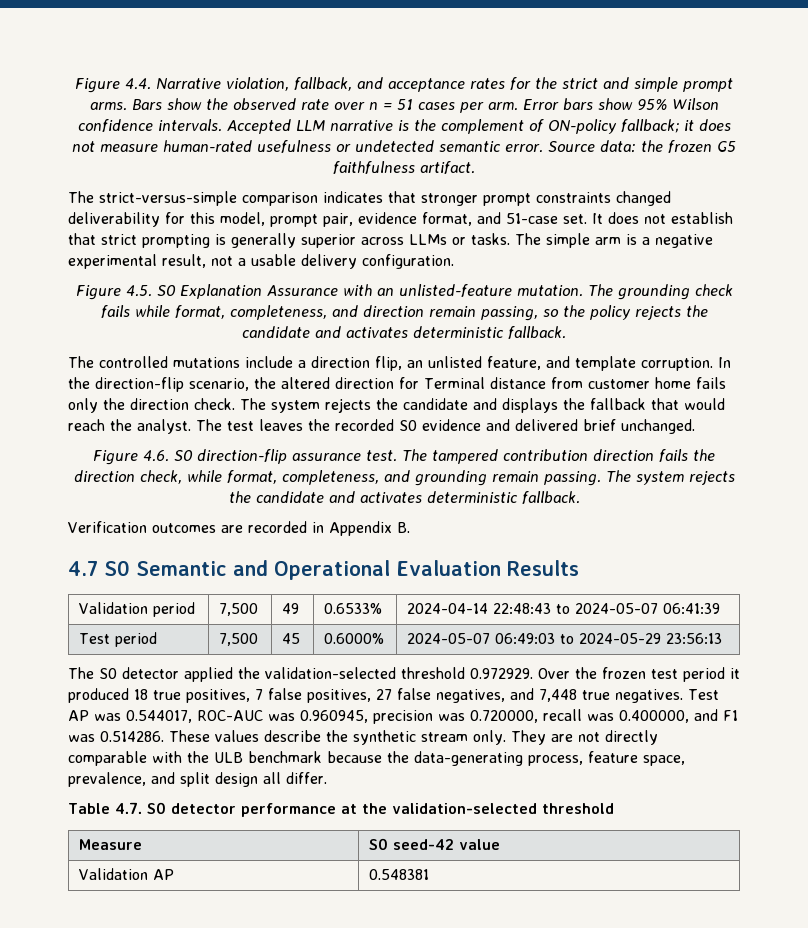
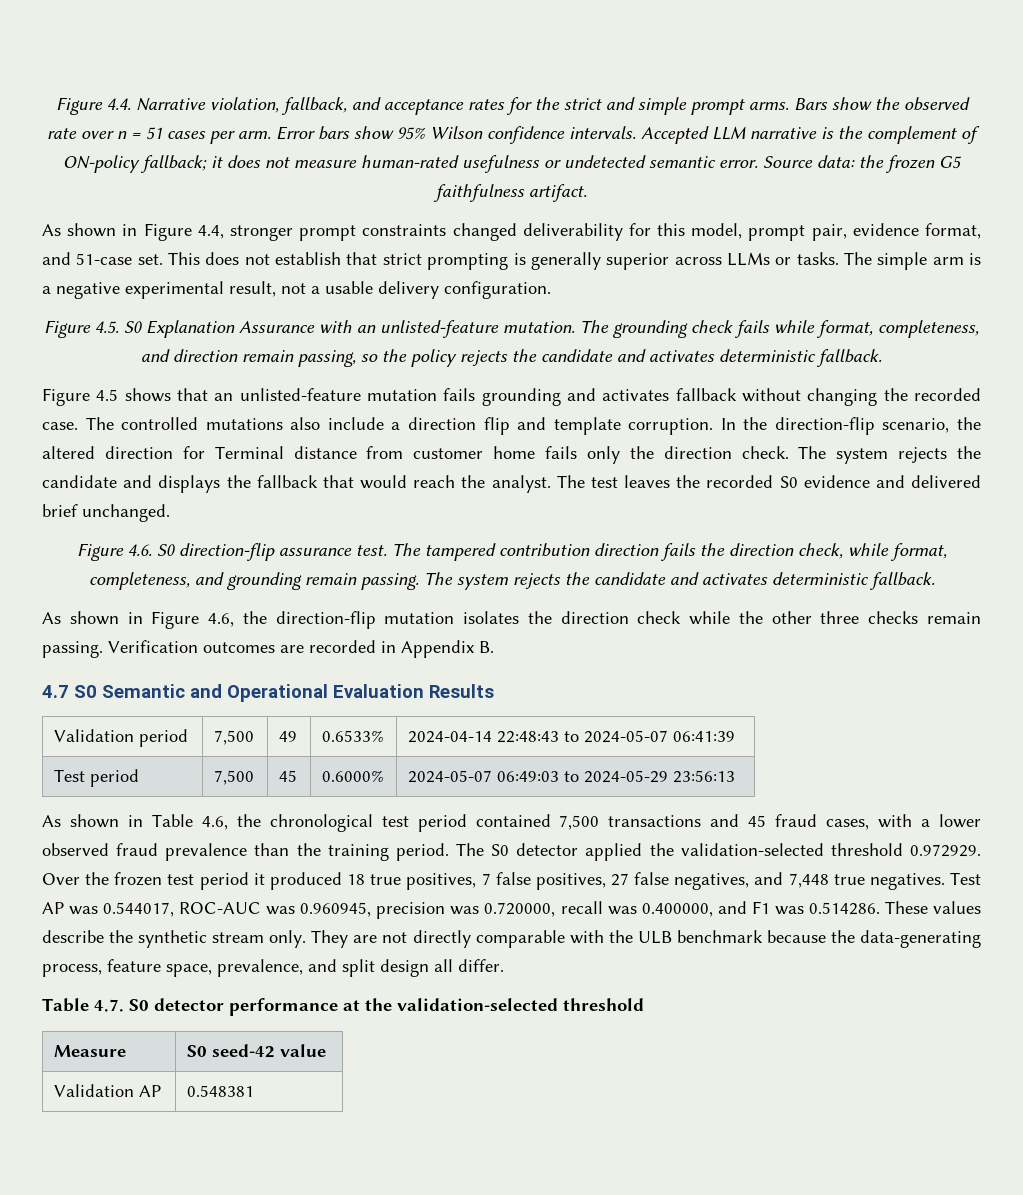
[68,191,416,206] The strict-versus-simple comparison indicates that -> [42,223,224,241] As shown in Figure 4.4,
[592,213,603,224] It -> [168,252,201,265] This
(566, 332) none -> [42,388,982,406] [42,422,78,430] Figure 4.5 shows that an unlisted-feature mutation fails grounding and activates fallback without changing the recorded case.
(240, 362) none -> [290,417,321,430] also
[375,356,541,371] flip, an unlisted feature, -> [483,417,510,435] flip
(580, 497) none -> [42,611,981,629] [42,641,103,658] As shown in Figure 4.6, the direction-flip mutation isolates the direction check while the other three checks remain passing.
(723, 638) none -> [42,814,982,832] [42,843,449,861] As shown in Table 4.6, the chronological test period contained 7,500 transactions and 45 fraud cases, with a lower observed fraud prevalence than the training period.

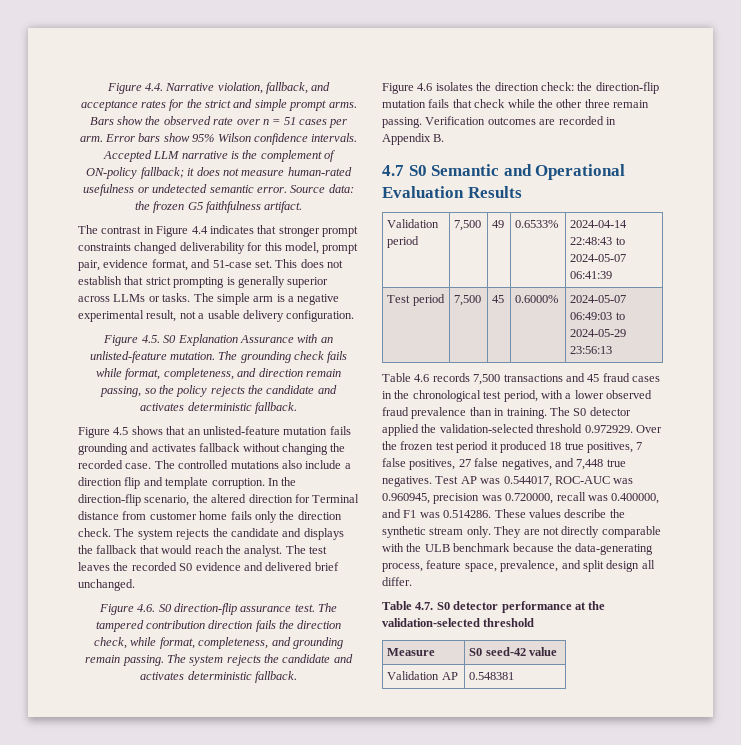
[42,223,224,241] As shown in Figure 4.4, -> [78,225,277,237] The contrast in Figure 4.4 indicates that
[42,611,629,629] As shown in Figure 4.6, the direction-flip mutation isolates the direction -> [382,82,659,94] [382,99,472,108] Figure 4.6 isolates the direction check: the direction-flip mutation fails that
[868,611,919,624] checks -> (610, 103) none
[42,814,551,832] As shown in Table 4.6, the chronological test period contained -> [382,373,470,382] Table 4.6 records
[826,819,870,830] cases, -> [632,376,660,382] [382,390,538,402] cases in the chronological test period,
[296,843,449,861] the training period. -> [494,408,547,419] in training.

